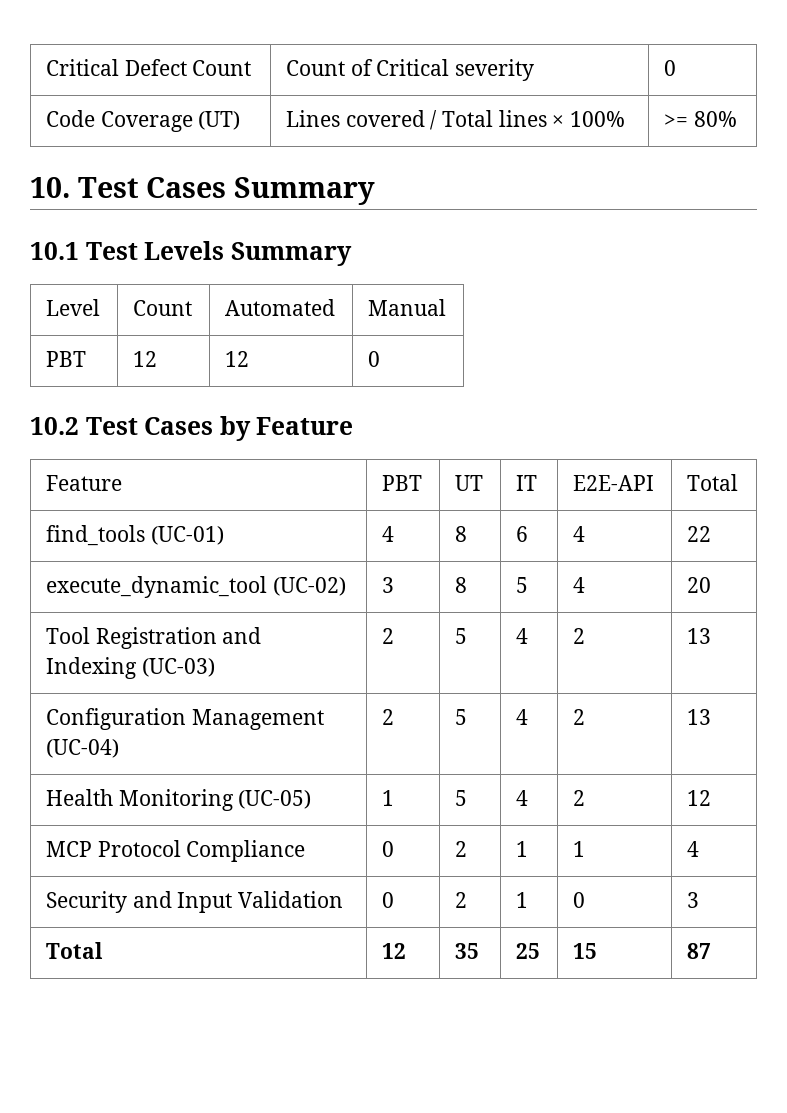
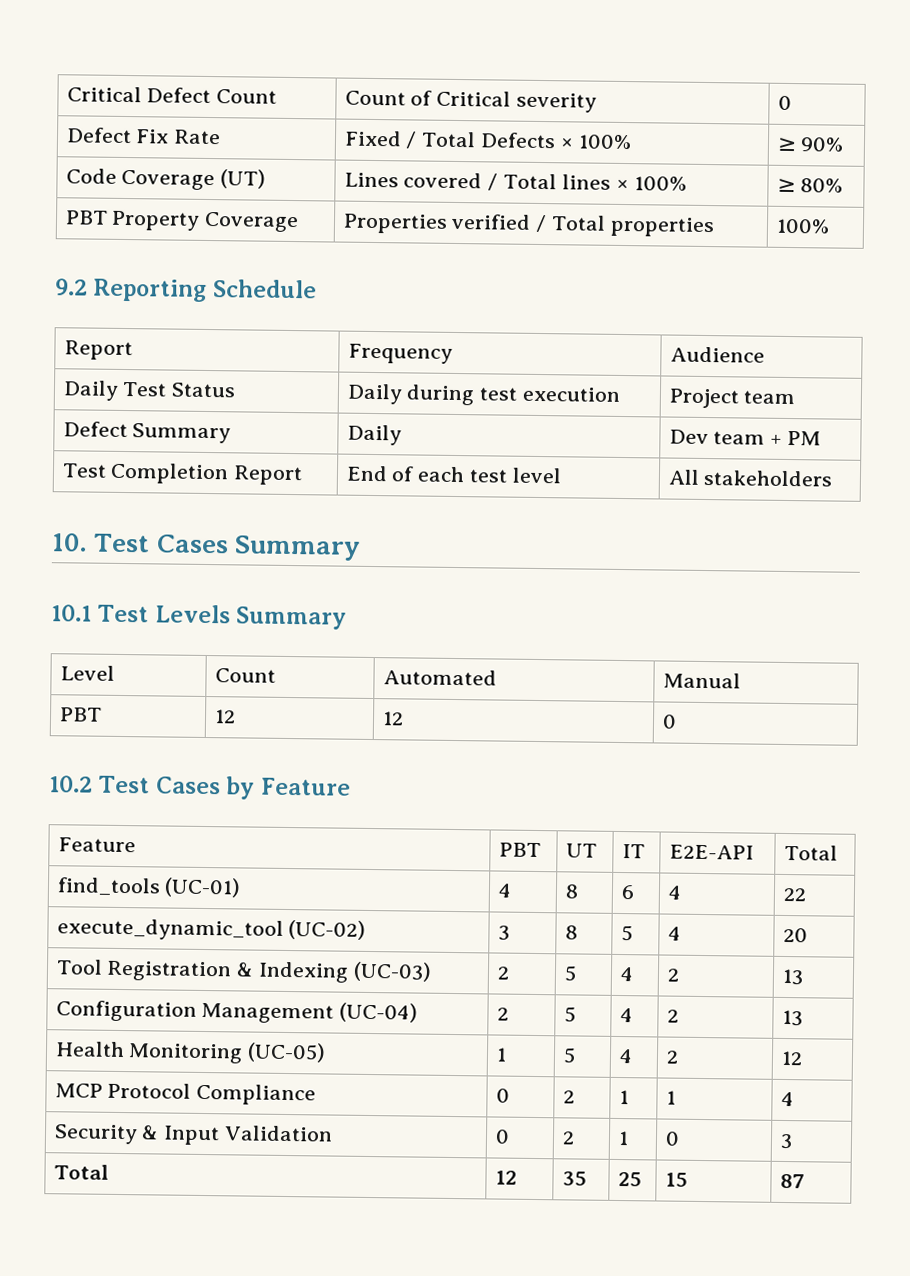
(677, 68) none -> [65,127,222,145] [343,130,632,150] [776,137,845,152] // Defect Fix Rate | Fixed / Total Defects × 100% | ≥ 90%
[664,114,689,127] >= -> [776,178,796,193] ≥
(737, 119) none -> [64,210,300,233] [342,213,715,238] [775,218,830,234] [55,278,317,302] [63,340,133,361] [347,343,453,364] [669,346,765,363] [62,380,237,401] [346,383,622,406] [668,388,796,409] [62,421,232,444] [346,424,402,446] [668,429,822,446] [61,462,304,486] [345,465,562,484] [667,469,834,487] // PBT Property Coverage | Properties verified / Total properties | 100% // 9.2 Reporting Schedule // Report | Frequency | Audience // Daily Test Status | Daily during test execution | Project team // Defect Summary | Daily | Dev team + PM // Test Completion Report | End of each test level | All stakeholders
[222,627,262,644] and -> [236,962,255,977] &
[132,891,172,908] and -> [141,1125,160,1140] &

